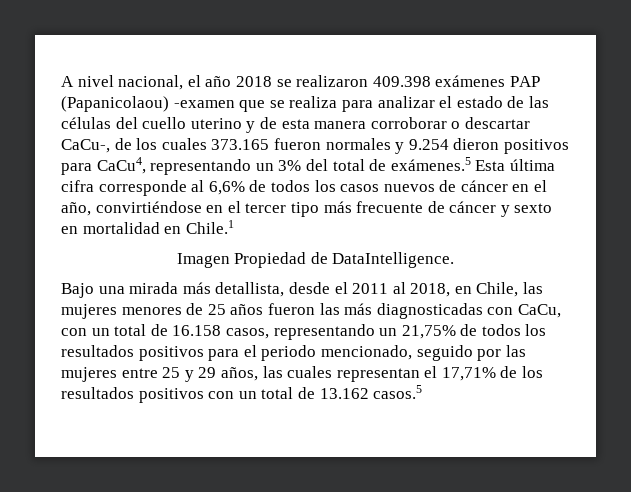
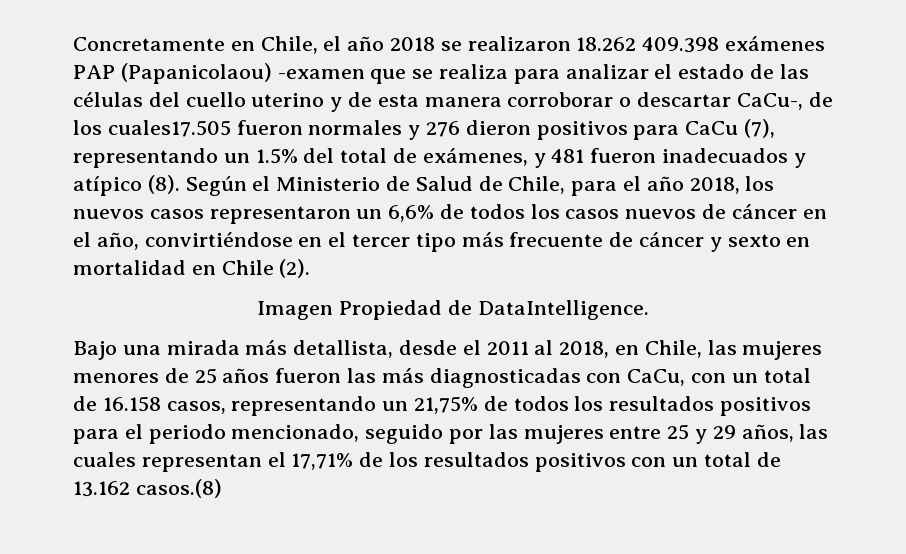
[61,75,184,90] A nivel nacional, -> [73,36,318,54] Concretamente en Chile,
(369, 81) none -> [576,37,637,51] 18.262
[161,138,270,150] cuales 373.165 -> [107,120,231,137] cuales17.505
[408,139,449,150] 9.254 -> [426,121,461,137] 276
[96,157,302,175] CaCu4, representando un 3% -> [685,119,776,138] [73,148,298,168] CaCu (7), representando un 1.5%
[390,157,555,171] [61,180,205,196] exámenes.5 Esta última cifra corresponde al -> [422,148,806,168] [73,175,775,196] [73,206,383,224] exámenes, y 481 fueron inadecuados y atípico (8). Según el Ministerio de Salud de Chile, para el año 2018, los nuevos casos representaron un
[185,220,234,234] Chile.1 -> [221,259,311,278] Chile (2).
[373,385,423,399] casos.5 -> [135,479,222,498] casos.(8)

